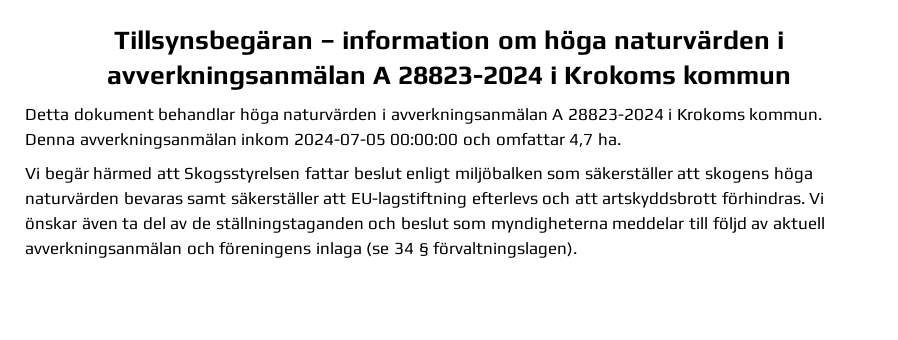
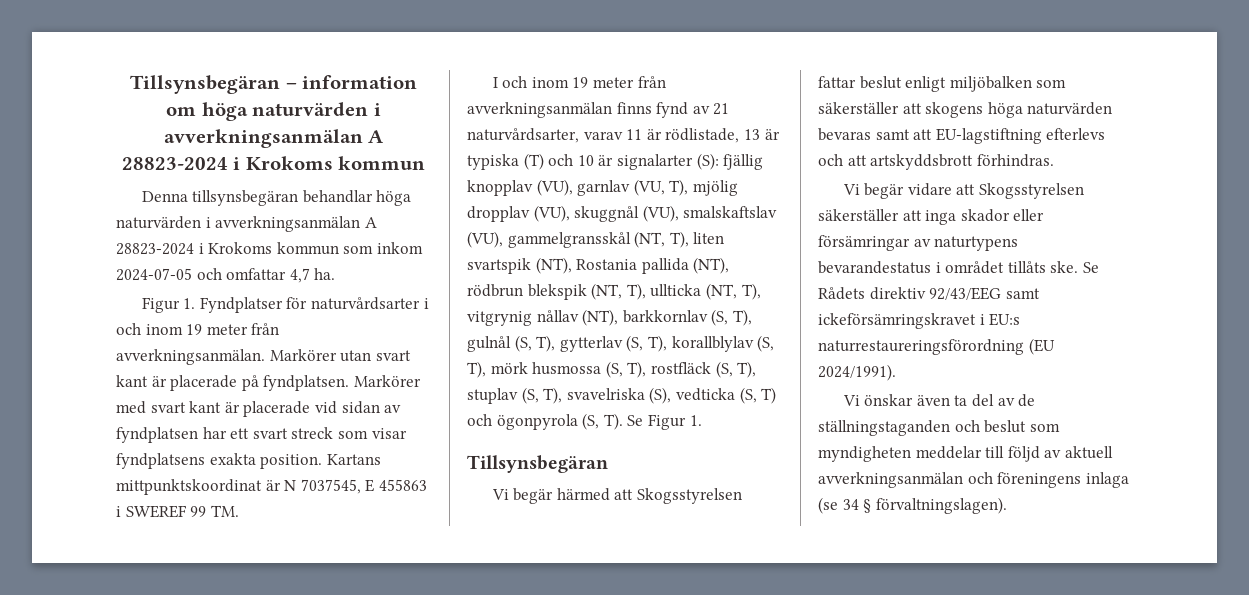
[25,108,154,121] Detta dokument -> [141,190,299,206] Denna tillsynsbegäran
[749,108,823,121] [25,133,237,149] kommun. Denna avverkningsanmälan -> [276,242,374,255] kommun som
[390,133,459,146] 00:00:00 -> (192, 274) none
(621, 139) none -> [141,297,429,313] [116,323,280,335] [116,349,411,365] [116,375,421,391] [116,401,402,417] [116,427,407,443] [116,453,381,469] [116,479,427,495] [116,505,239,518] [492,76,666,88] [467,102,730,118] [467,128,780,143] [467,153,764,170] [467,179,738,196] [467,205,778,222] [467,231,725,248] [467,257,730,274] [467,283,761,300] [467,309,752,326] [467,335,775,352] [467,361,757,378] [467,387,777,404] [467,413,702,430] [467,455,608,473] // Figur 1. Fyndplatser för naturvårdsarter i och inom 19 meter från avverkningsanmälan. Markörer utan svart kant är placerade på fyndplatsen. Markörer med svart kant är placerade vid sidan av fyndplatsen har ett svart streck som visar fyndplatsens exakta position. Kartans mittpunktskoordinat är N 7037545, E 455863 i SWEREF 99 TM. // I och inom 19 meter från avverkningsanmälan finns fynd av 21 naturvårdsarter, varav 11 är rödlistade, 13 är typiska (T) och 10 är signalarter (S): fjällig knopplav (VU), garnlav (VU, T), mjölig dropplav (VU), skuggnål (VU), smalskaftslav (VU), gammelgransskål (NT, T), liten svartspik (NT), Rostania pallida (NT), rödbrun blekspik (NT, T), ullticka (NT, T), vitgrynig nållav (NT), barkkornlav (S, T), gulnål (S, T), gytterlav (S, T), korallblylav (S, T), mörk husmossa (S, T), rostfläck (S, T), stuplav (S, T), svavelriska (S), vedticka (S, T) och ögonpyrola (S, T). Se Figur 1. // Tillsynsbegäran
[230,192,319,205] säkerställer -> (910, 134) none
(805, 198) none -> [842,183,1084,199] [818,209,1045,225] [818,235,1019,251] [818,261,1099,274] [818,287,1040,300] [818,313,1021,329] [818,338,1055,355] [818,364,896,381] // Vi begär vidare att Skogsstyrelsen säkerställer att inga skador eller försämringar av naturtypens bevarandestatus i området tillåts ske. Se Rådets direktiv 92/43/EEG samt ickeförsämringskravet i EU:s naturrestaureringsförordning (EU 2024/1991). //
[490,217,608,233] myndigheterna -> [818,446,911,462] myndigheten

